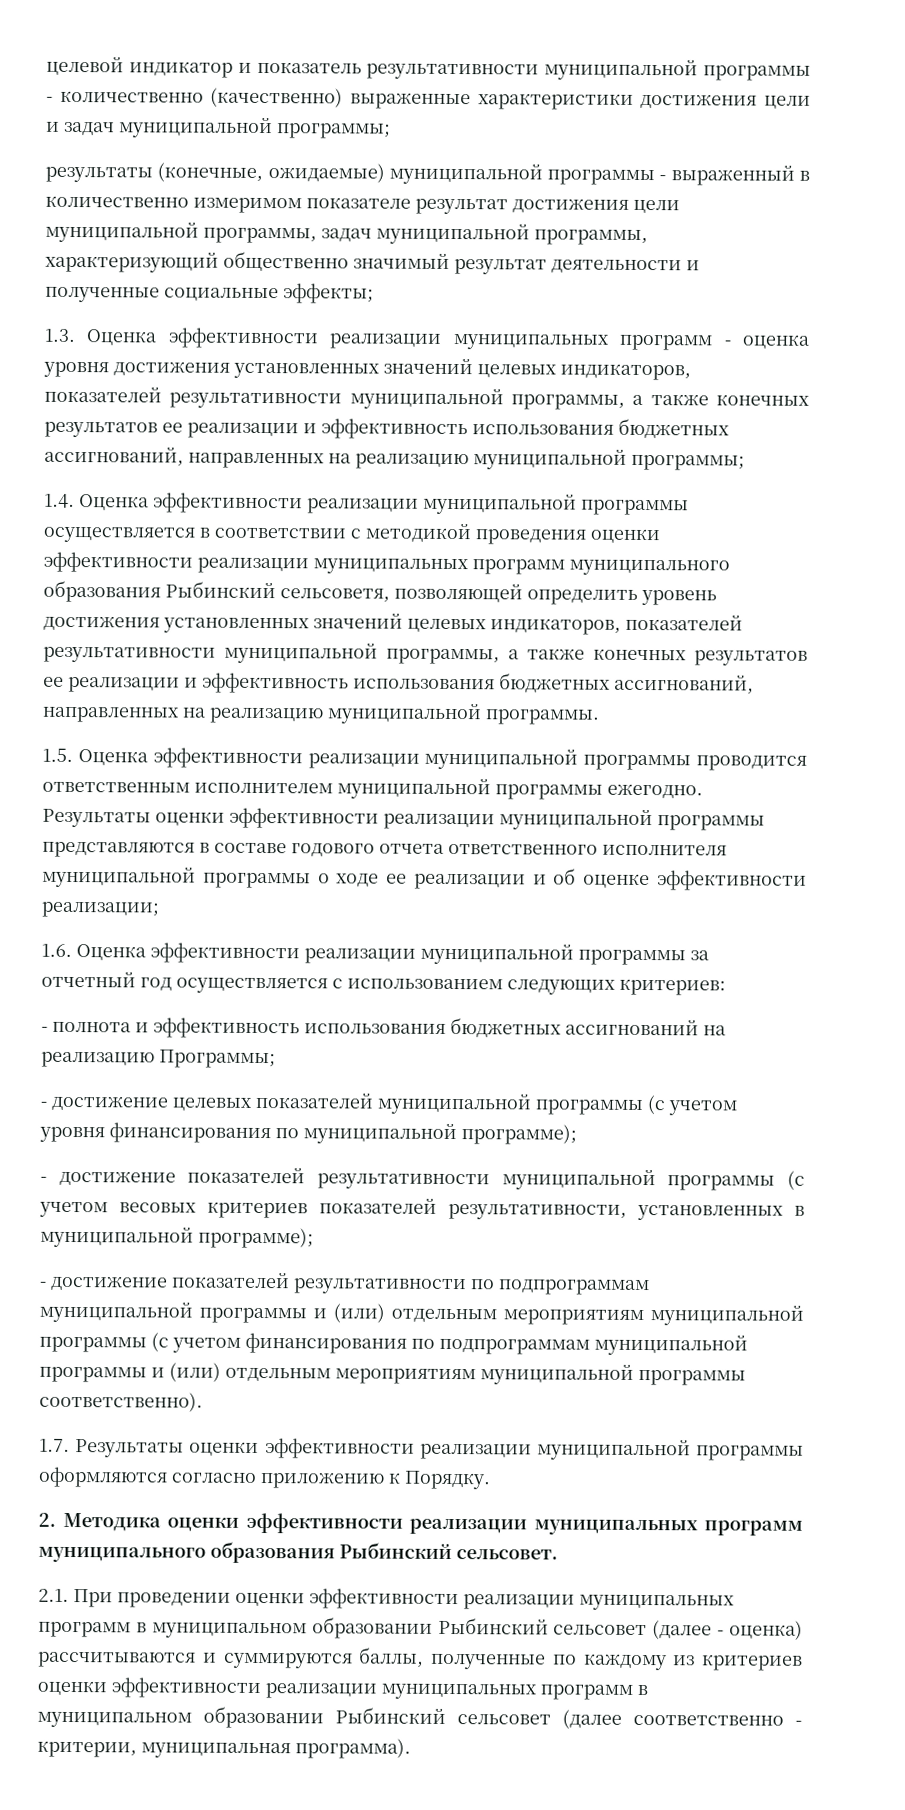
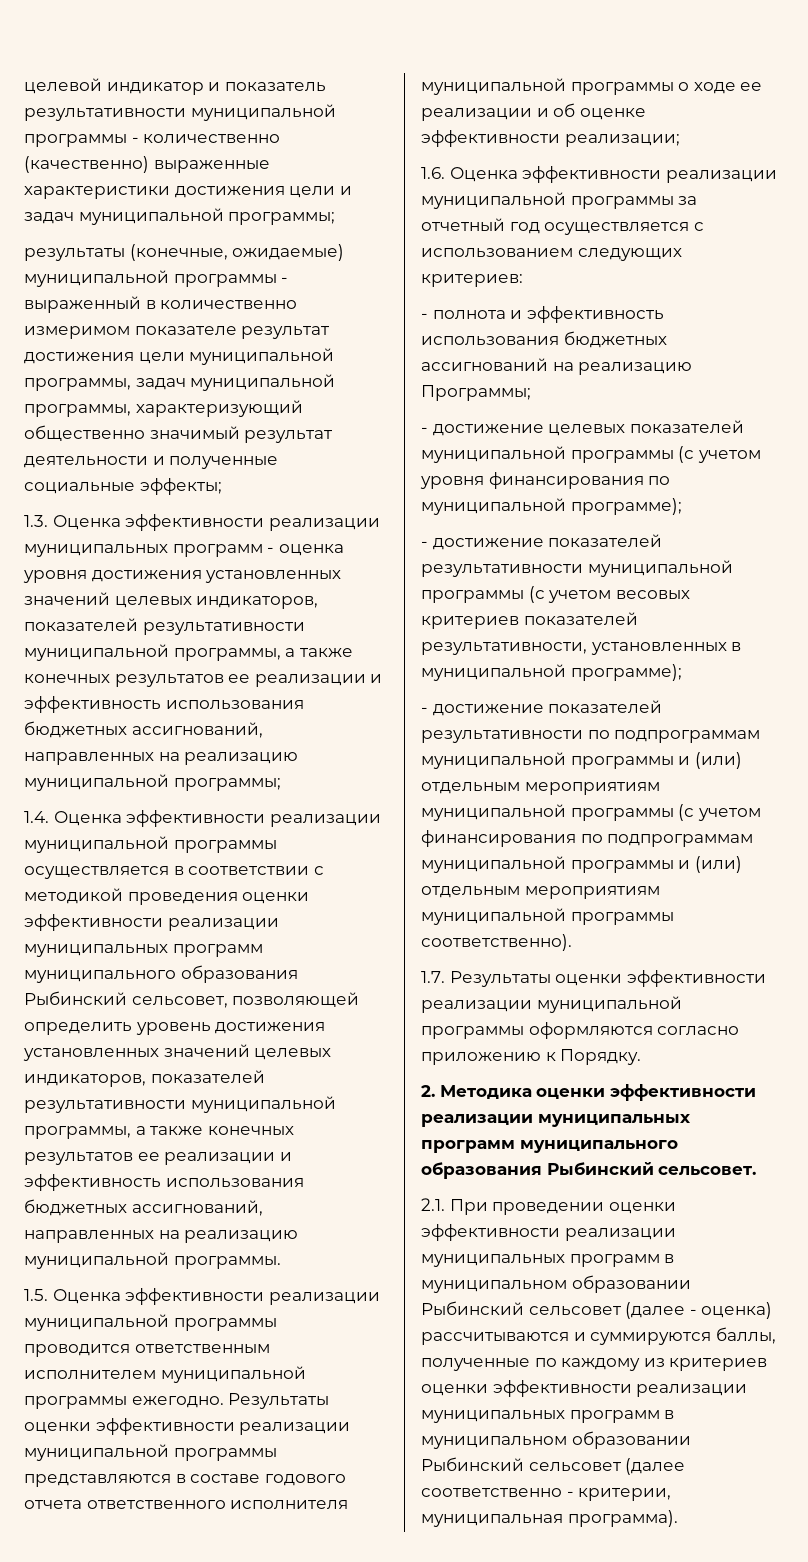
[280,588,390,603] сельсоветя, -> [131,996,228,1008] сельсовет,

